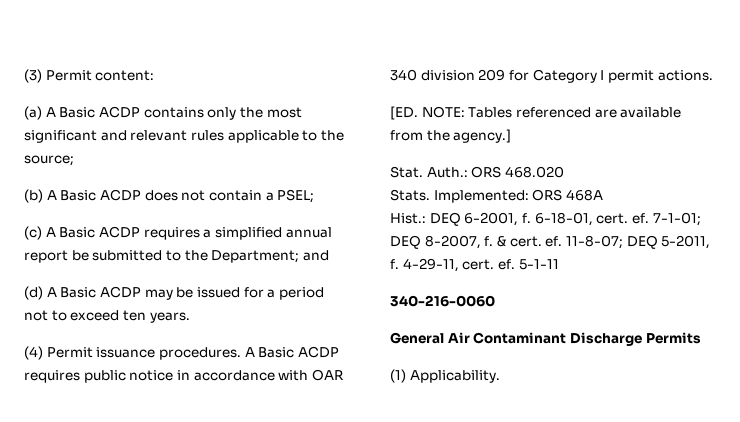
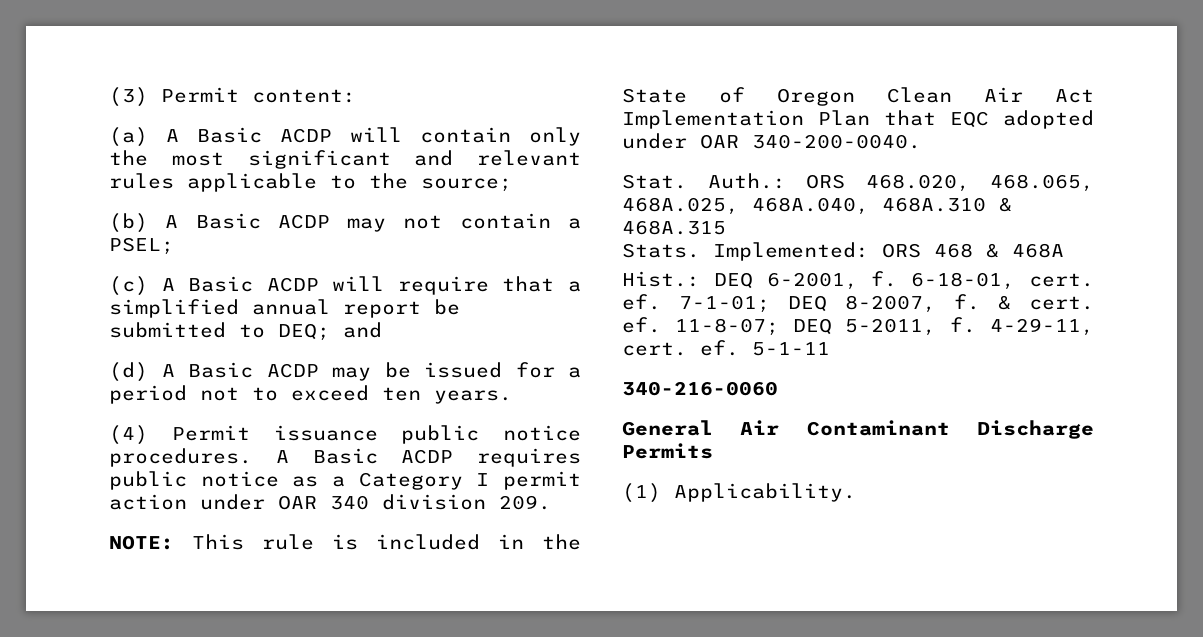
[143,107,204,118] contains -> [350,127,511,143] will contain
[144,190,178,201] does -> [347,218,387,232] may
[143,227,200,240] requires -> [332,276,555,295] will require that
[184,250,300,263] the Department; -> [278,323,330,341] DEQ;
(156, 352) none -> [401,425,581,444] public notice
[176,369,344,381] [390,69,713,83] [390,106,682,120] [390,129,512,143] [390,166,564,178] in accordance with OAR 340 division 209 for Category I permit actions. // [ED. NOTE: Tables referenced are available from the agency.] // Stat. Auth.: ORS 468.020 -> [292,471,581,490] [109,494,551,510] [109,534,581,550] [622,87,1094,106] [622,110,1094,129] [622,133,921,149] [622,173,1094,192] [622,197,1012,215] [622,220,726,235] as a Category I permit action under OAR 340 division 209. // NOTE: This rule is included in the State of Oregon Clean Air Act Implementation Plan that EQC adopted under OAR 340-200-0040. // Stat. Auth.: ORS 468.020, 468.065, 468A.025, 468A.040, 468A.310 & 468A.315
(563, 195) none -> [934,243,999,258] 468 &

